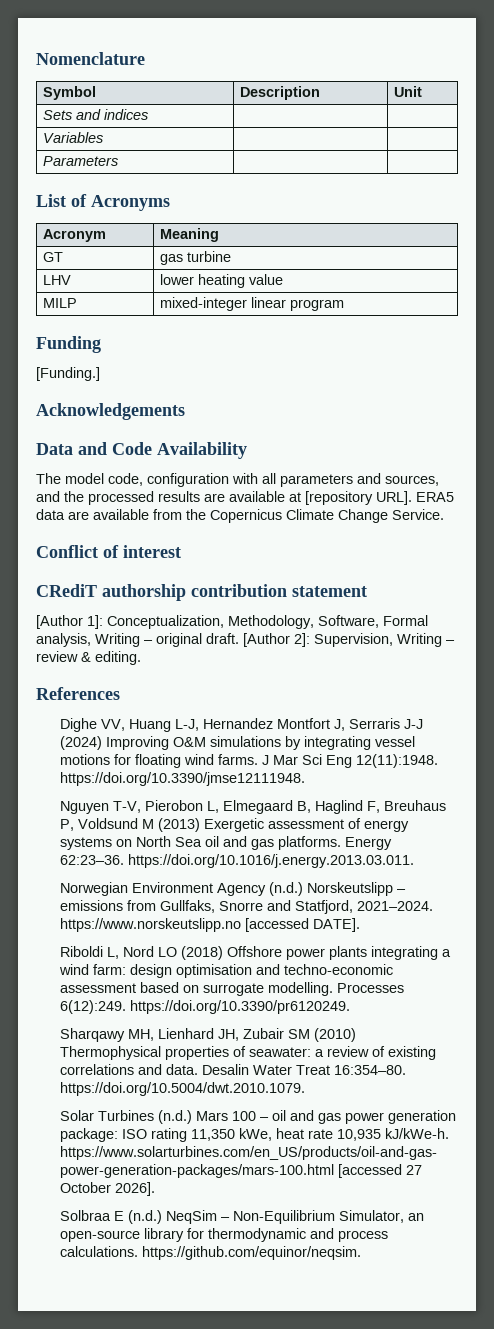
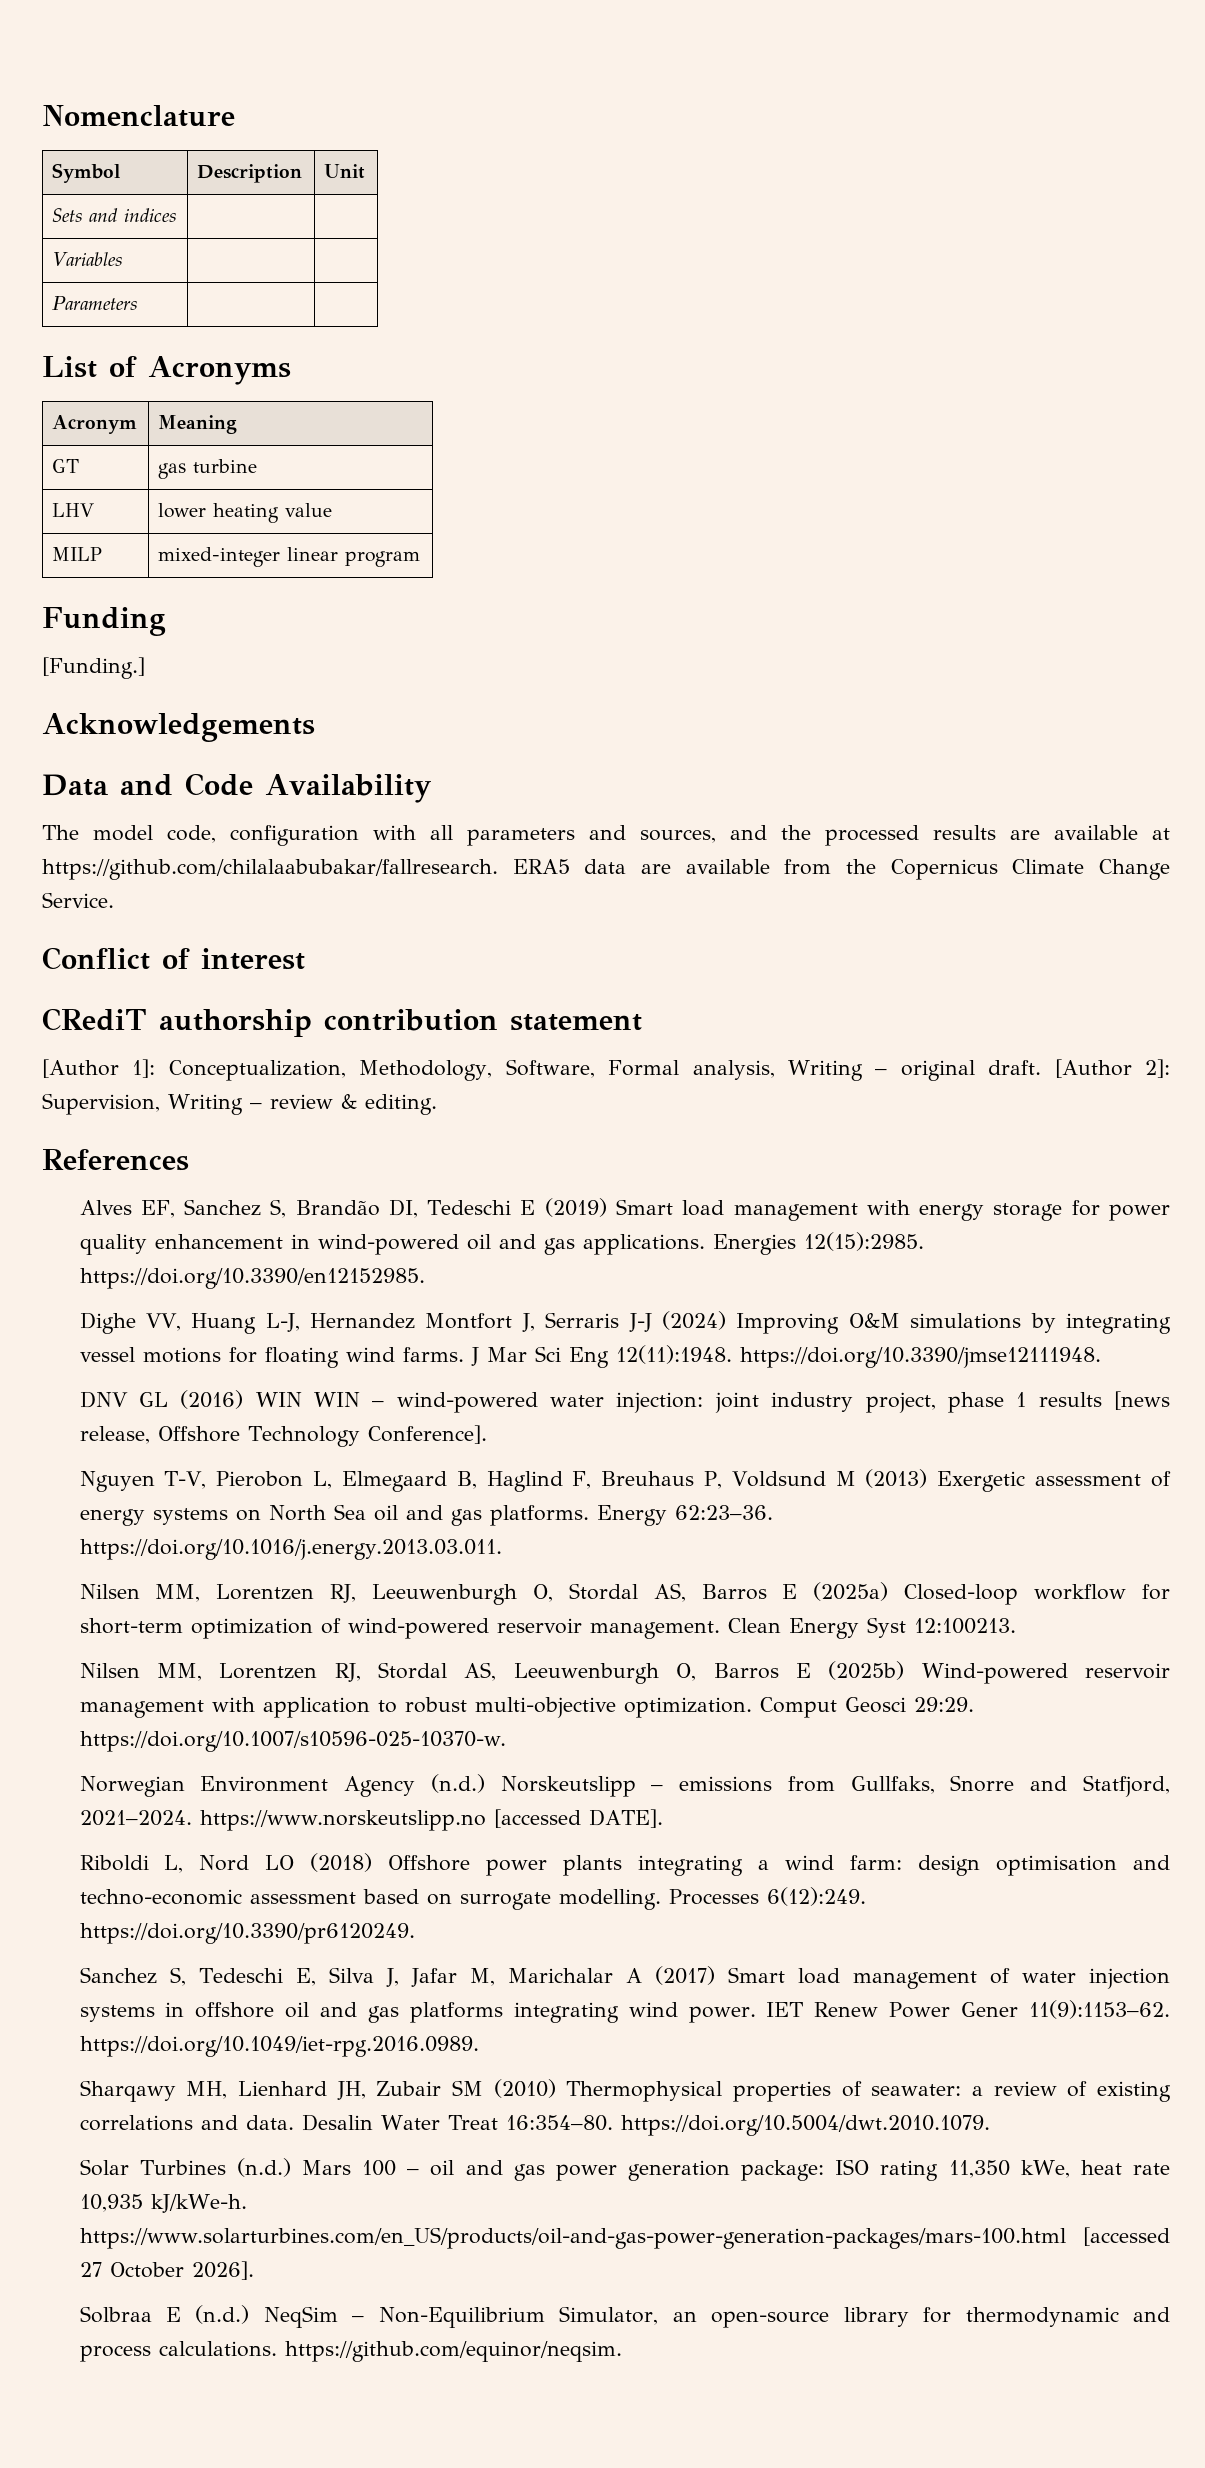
[305,491,412,505] [repository URL]. -> [42,859,498,880] https://github.com/chilalaabubakar/fallresearch.
(120, 693) none -> [79,1198,1170,1221] [79,1232,924,1255] [79,1268,425,1289] // Alves EF, Sanchez S, Brandão DI, Tedeschi E (2019) Smart load management with energy storage for power quality enhancement in wind-powered oil and gas applications. Energies 12(15):2985. https://doi.org/10.3390/en12152985.
(305, 779) none -> [79,1390,1171,1413] [79,1425,487,1447] // DNV GL (2016) WIN WIN – wind-powered water injection: joint industry project, phase 1 results [news release, Offshore Technology Conference].
(414, 861) none -> [79,1582,1170,1605] [79,1617,1016,1639] [79,1661,1170,1684] [79,1697,974,1718] [79,1731,507,1752] // Nilsen MM, Lorentzen RJ, Leeuwenburgh O, Stordal AS, Barros E (2025a) Closed-loop workflow for short-term optimization of wind-powered reservoir management. Clean Energy Syst 12:100213. // Nilsen MM, Lorentzen RJ, Stordal AS, Leeuwenburgh O, Barros E (2025b) Wind-powered reservoir management with application to robust multi-objective optimization. Comput Geosci 29:29. https://doi.org/10.1007/s10596-025-10370-w.
(350, 1007) none -> [79,1966,1170,1989] [79,2000,1170,2023] [79,2036,479,2057] // Sanchez S, Tedeschi E, Silva J, Jafar M, Marichalar A (2017) Smart load management of water injection systems in offshore oil and gas platforms integrating wind power. IET Renew Power Gener 11(9):1153–62. https://doi.org/10.1049/iet-rpg.2016.0989.

